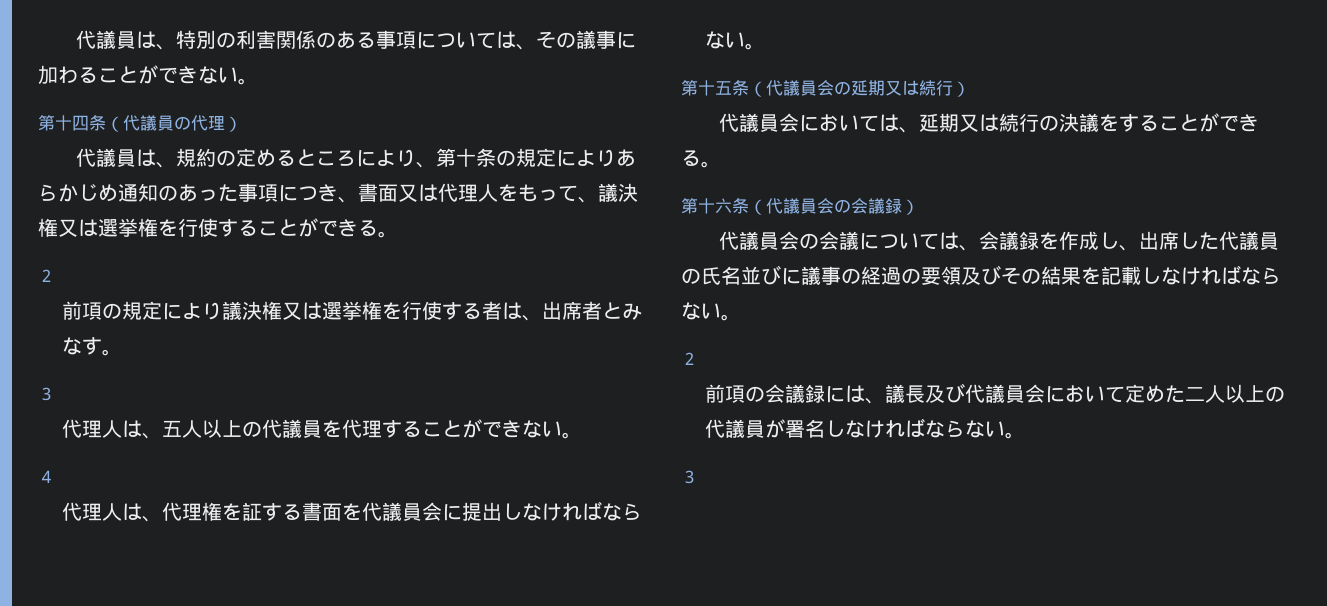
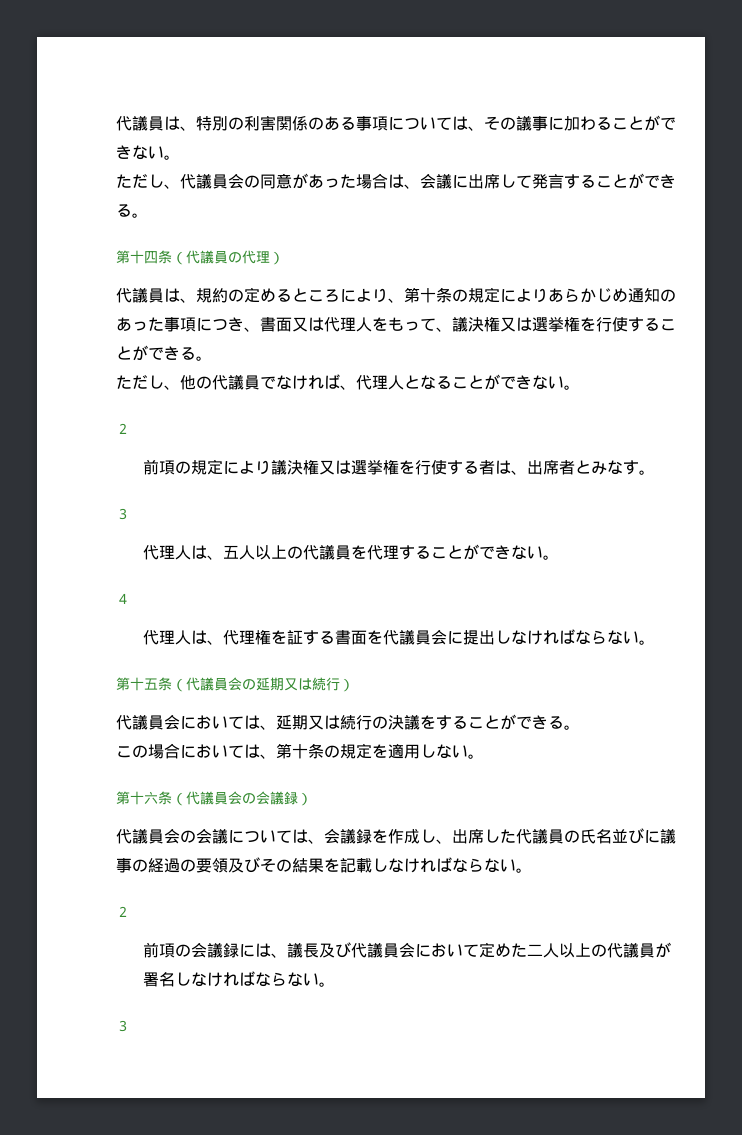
(258, 81) none -> [116,173,676,189] [116,204,148,218] // ただし、代議員会の同意があった場合は、会議に出席して発言することができる。
(398, 234) none -> [116,374,580,390] // ただし、他の代議員でなければ、代理人となることができない。
(721, 164) none -> [116,743,484,759] // この場合においては、第十条の規定を適用しない。

